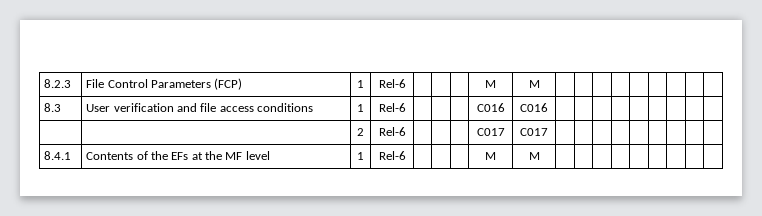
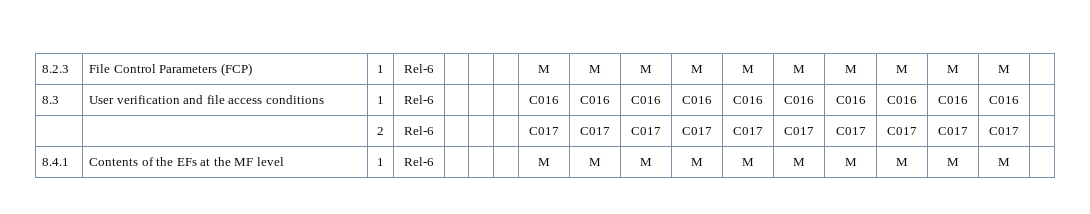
(540, 84) | | | | | | | -> [640,65,652,73] [691,65,703,73] [742,65,754,73] [793,65,805,73] [844,65,857,73] [896,65,908,73] [947,65,959,73] [998,65,1010,73] M | M | M | M | M | M | M | M
[357,128,364,136] [378,127,406,136] [476,128,505,136] [520,128,548,136] | | | | | | | | // | | 2 | Rel-6 | | | | C017 | C017 | | | | | | | | -> [631,96,661,104] [682,96,712,104] [733,96,763,104] [784,96,814,104] [835,96,866,104] [887,96,917,104] [938,96,968,104] [989,96,1019,104] [377,127,384,135] [404,126,434,135] [529,127,559,135] [580,127,610,135] [631,127,661,135] [682,127,712,135] [733,127,763,135] [784,127,814,135] [835,127,866,135] [887,127,917,135] [938,127,968,135] [989,127,1019,135] C016 | C016 | C016 | C016 | C016 | C016 | C016 | C016 | // | | 2 | Rel-6 | | | | C017 | C017 | C017 | C017 | C017 | C017 | C017 | C017 | C017 | C017
(540, 156) | | | | | | | -> [640,158,652,166] [691,158,703,166] [742,158,754,166] [793,158,805,166] [844,158,857,166] [896,158,908,166] [947,158,959,166] [998,158,1010,166] M | M | M | M | M | M | M | M

